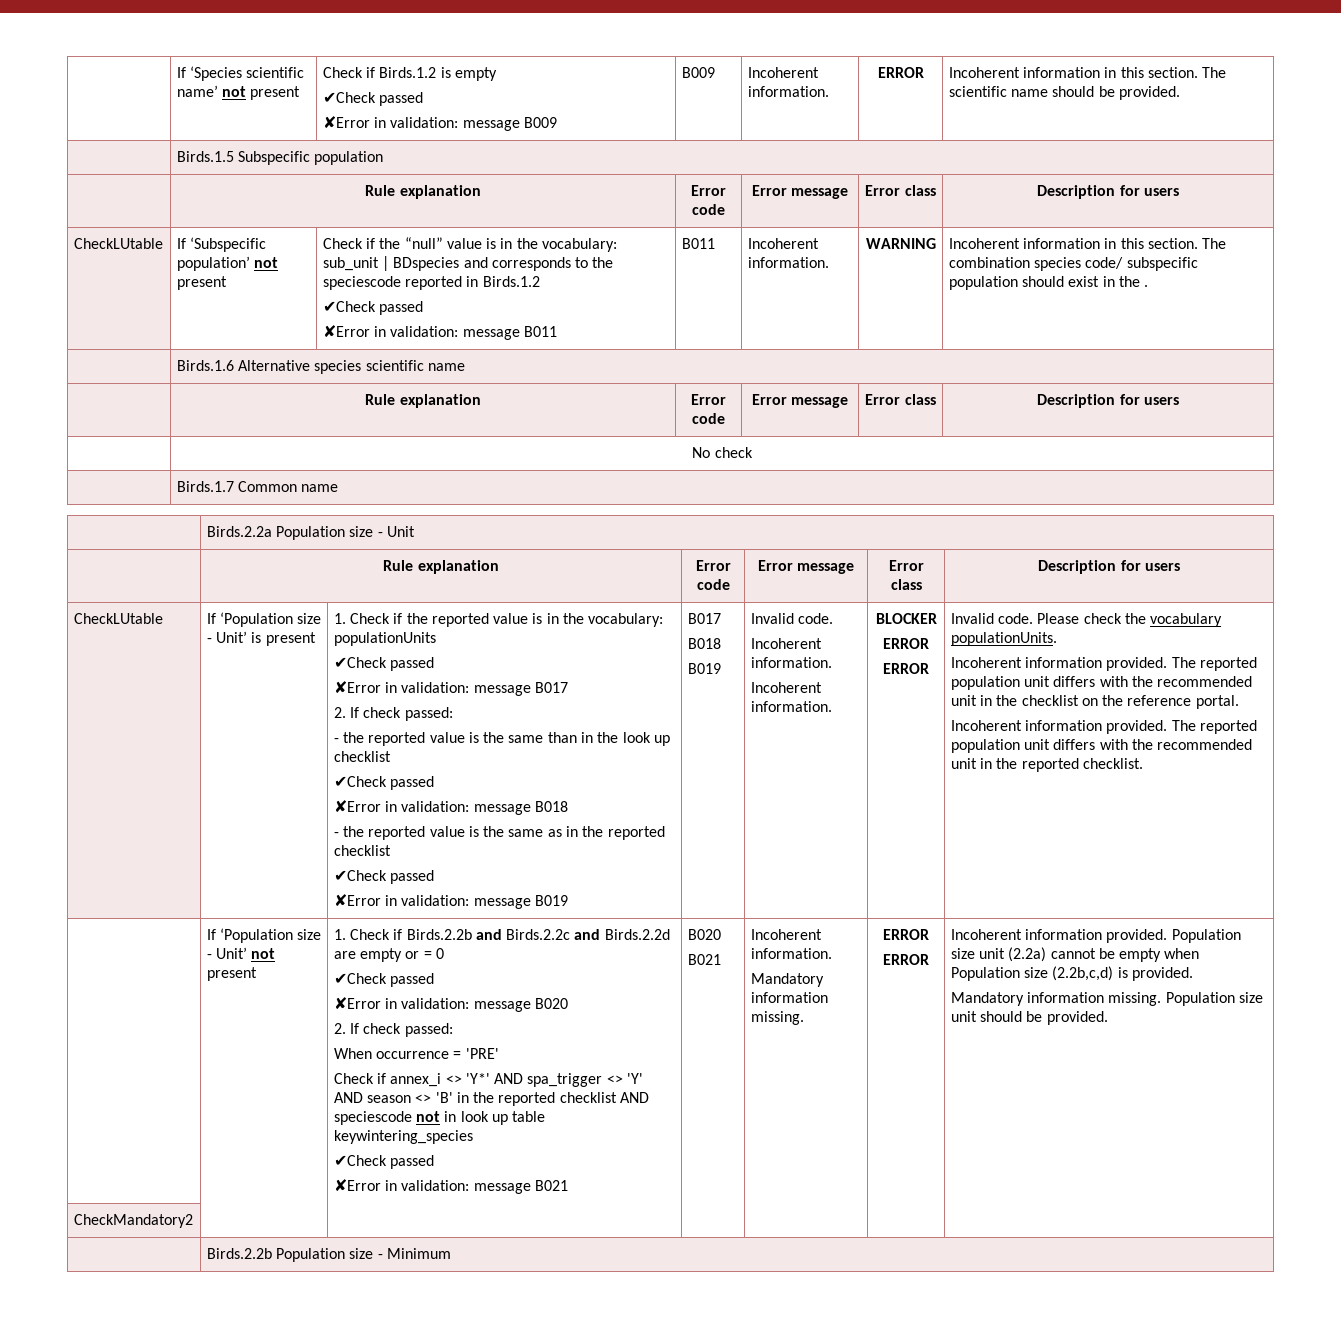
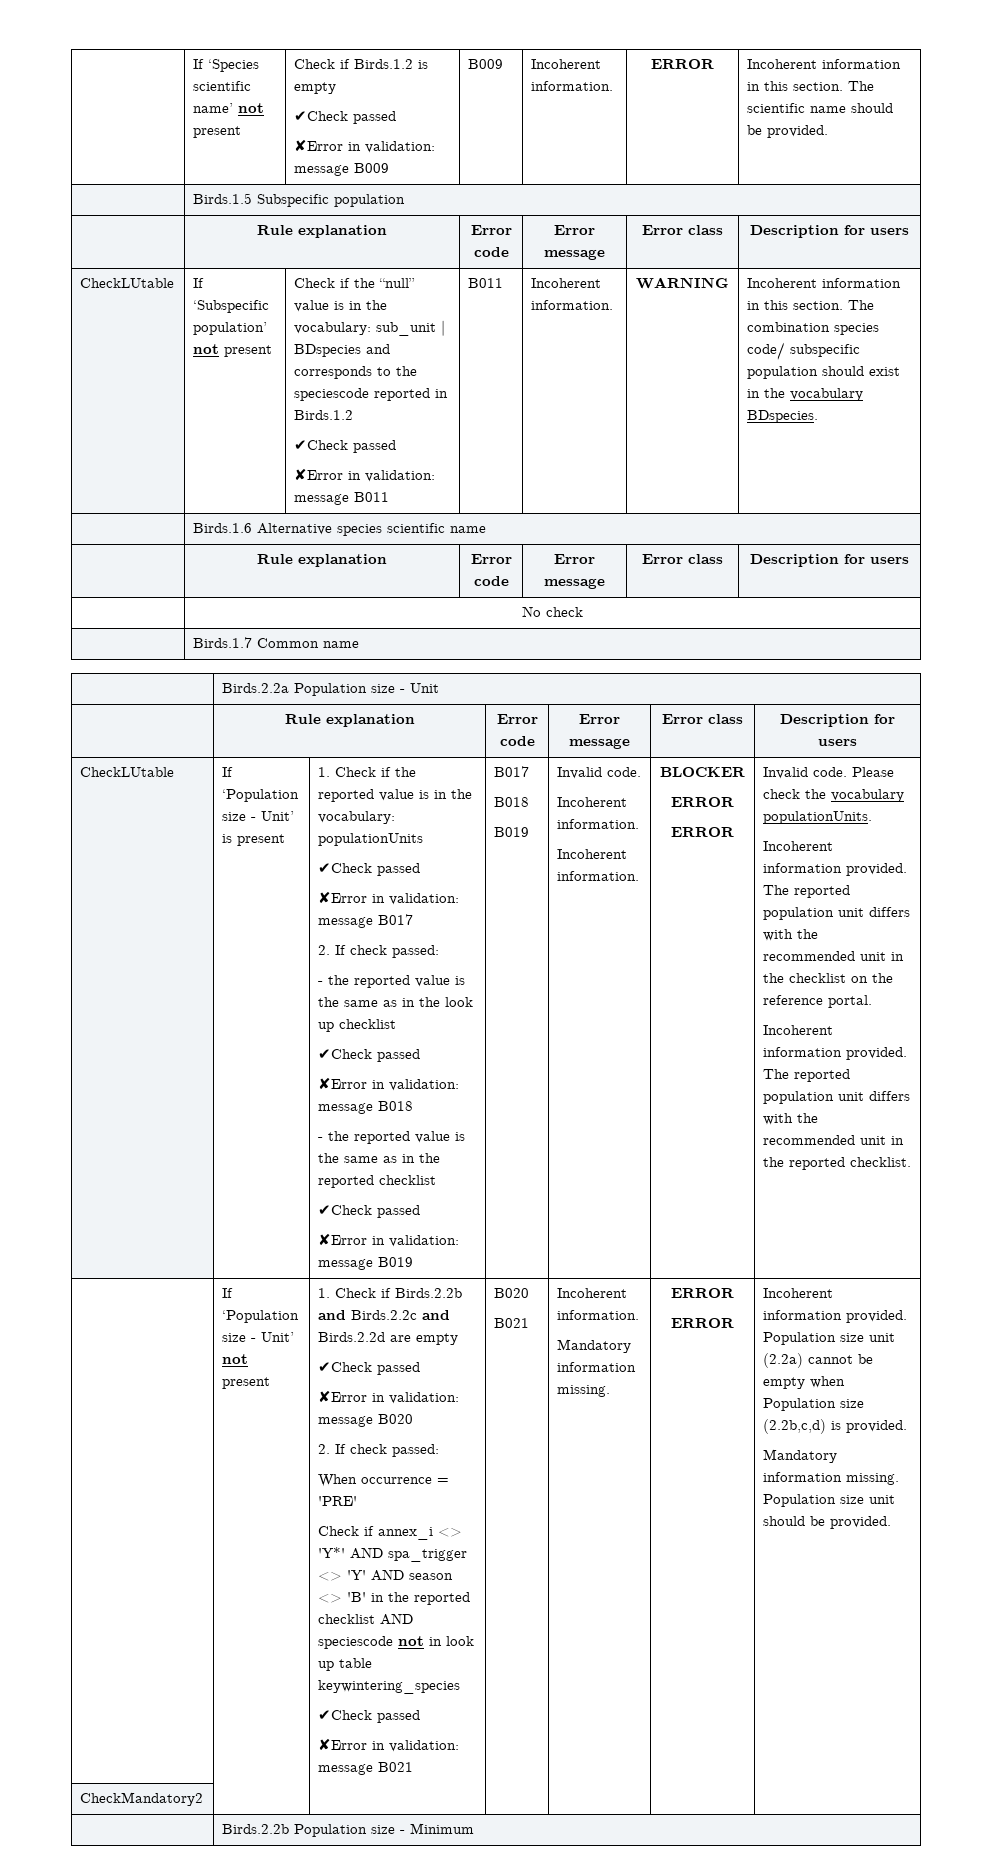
[1144,285,1149,287] . -> [790,388,864,401] [747,410,819,423] vocabulary BDspecies.
[547,732,577,743] than -> [383,1000,398,1007] as
[405,948,444,959] or = 0 -> (459, 1339) none

